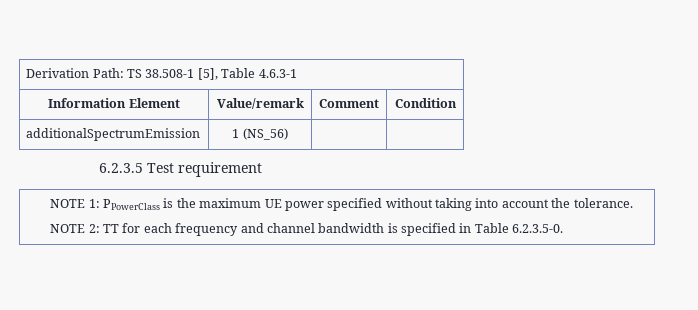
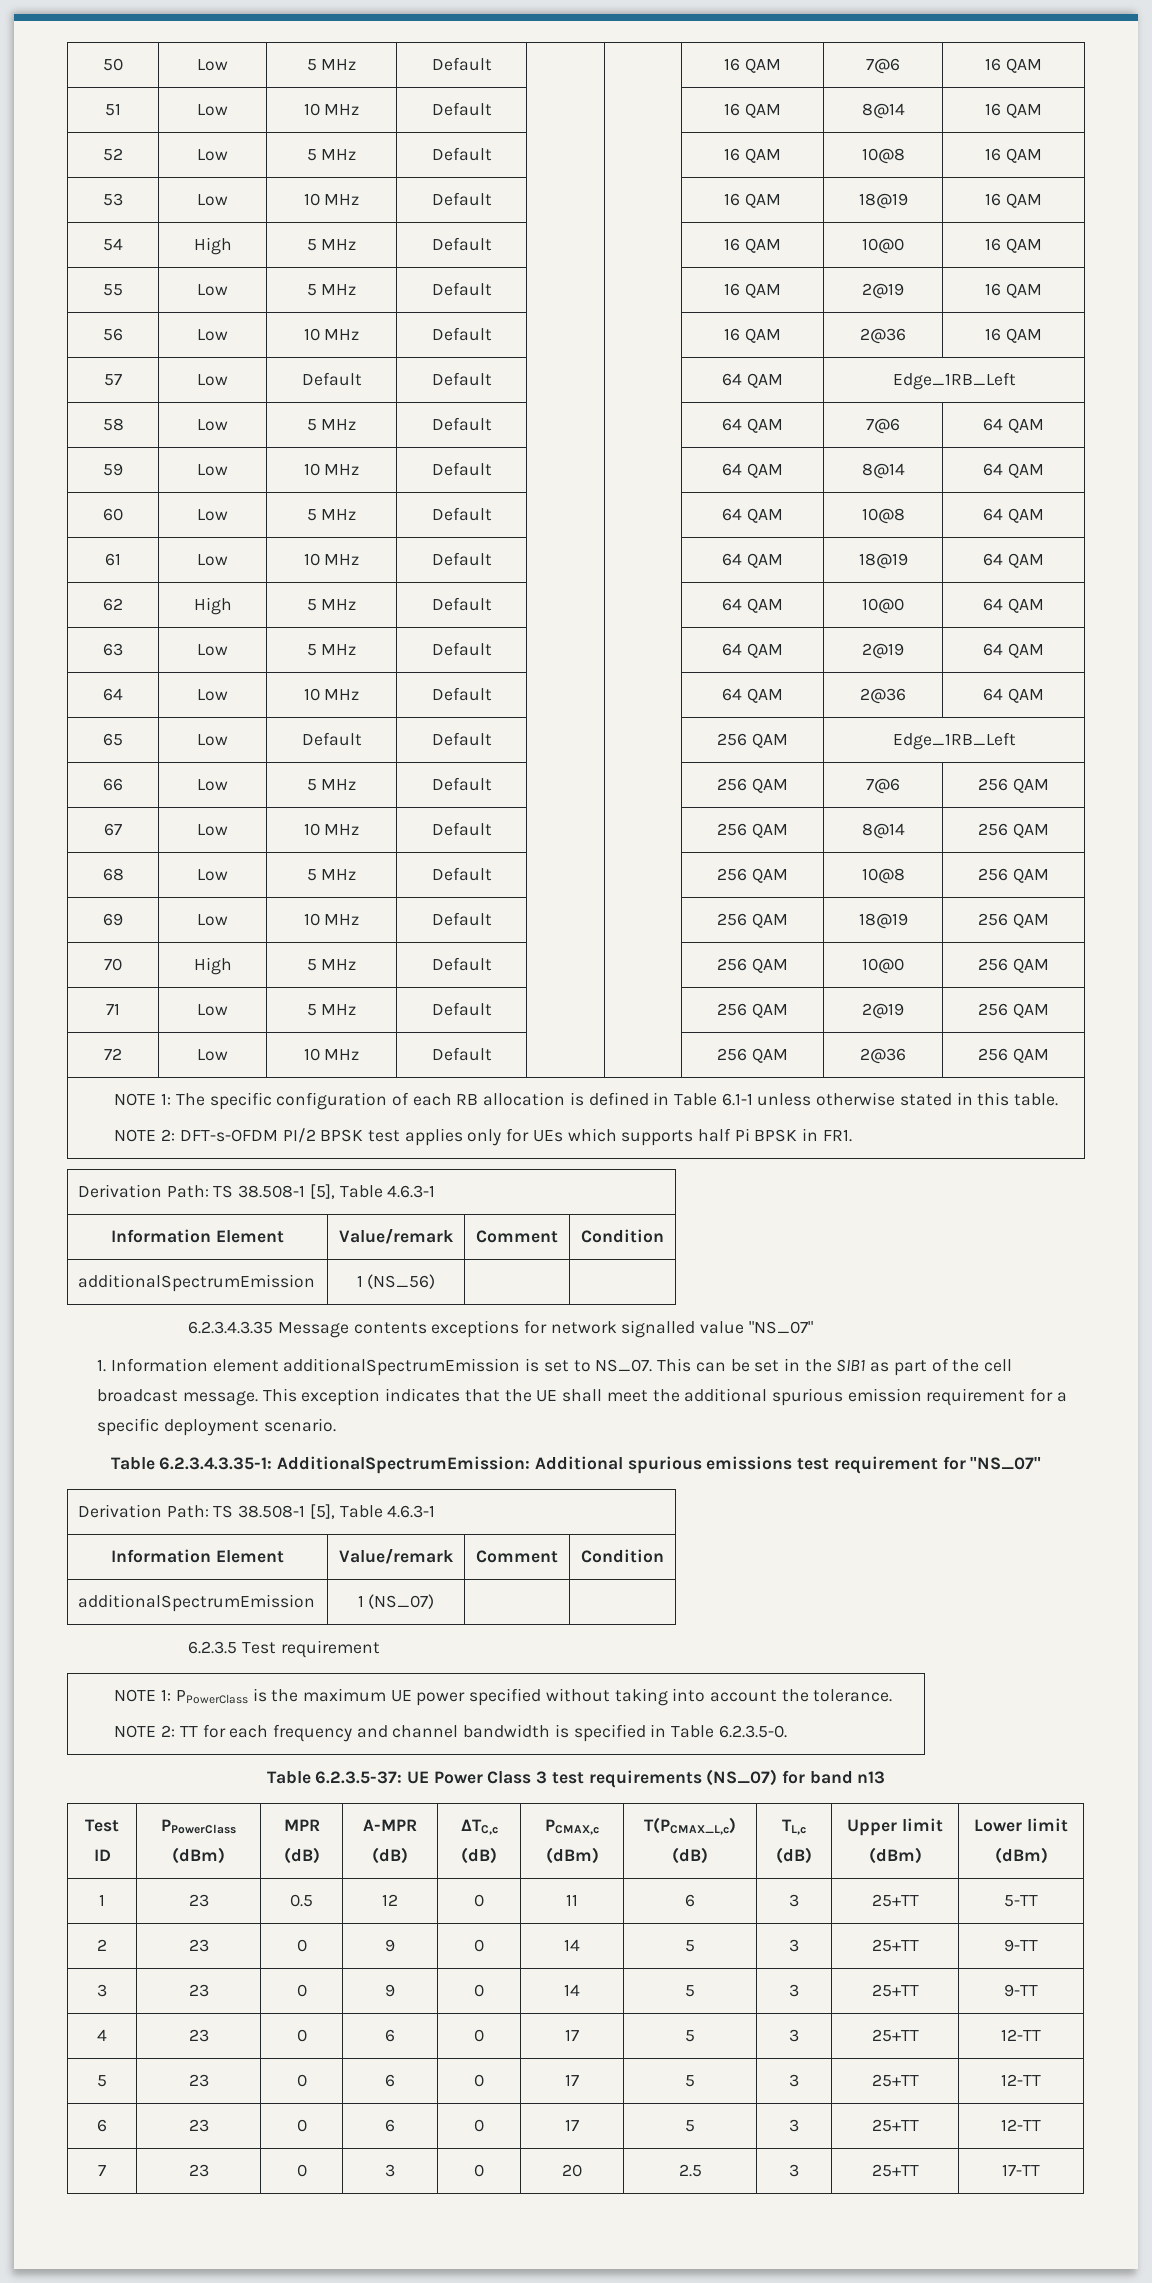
(26, 73) none -> [103,58,123,71] [197,59,228,71] [306,59,357,71] [431,57,492,71] [724,58,781,73] [866,58,900,74] [985,58,1042,73] [105,103,121,116] [197,104,228,116] [303,103,360,116] [431,102,492,116] [724,103,781,118] [861,103,905,119] [985,103,1042,118] [103,148,123,161] [197,149,228,161] [306,149,357,161] [431,147,492,161] [724,148,781,163] [861,148,905,164] [985,148,1042,163] [103,193,123,206] [197,194,228,206] [303,193,360,206] [431,192,492,206] [724,193,781,208] [858,193,908,209] [985,193,1042,208] [103,238,123,251] [193,237,232,255] [306,239,357,251] [431,237,492,251] [724,238,781,253] [862,238,904,254] [985,238,1042,253] [103,284,123,296] [197,284,228,296] [306,284,357,296] [431,282,492,296] [724,283,781,298] [862,283,904,299] [985,283,1042,298] [103,328,123,341] [197,329,228,341] [303,328,360,341] [431,327,492,341] [724,328,781,343] [860,328,906,344] [985,328,1042,343] [104,374,122,386] [197,374,228,386] [301,372,362,386] [431,372,492,386] [722,373,783,388] [892,372,1016,390] [102,418,124,431] [197,419,228,431] [306,419,357,431] [431,417,492,431] [722,418,783,433] [866,418,900,434] [983,418,1044,433] [103,463,123,476] [197,464,228,476] [303,463,360,476] [431,462,492,476] [722,463,783,478] [861,463,905,479] [983,463,1044,478] [103,508,123,521] [197,509,228,521] [306,509,357,521] [431,507,492,521] [722,508,783,523] [861,508,905,524] [983,508,1044,523] [105,553,121,566] [197,554,228,566] [303,553,360,566] [431,552,492,566] [722,553,783,568] [858,553,908,569] [983,553,1044,568] [103,598,123,611] [193,597,232,615] [306,599,357,611] [431,597,492,611] [722,598,783,613] [862,598,904,614] [983,598,1044,613] [103,643,123,656] [197,644,228,656] [306,644,357,656] [431,642,492,656] [722,643,783,658] [862,643,904,659] [983,643,1044,658] [103,688,123,701] [197,689,228,701] [303,688,360,701] [431,687,492,701] [722,688,783,703] [860,688,906,704] [983,688,1044,703] [103,733,123,746] [197,734,228,746] [301,732,362,746] [431,732,492,746] [717,733,788,748] [892,732,1016,750] [103,778,123,791] [197,779,228,791] [306,779,357,791] [431,777,492,791] [717,778,788,793] [866,778,900,794] [978,778,1049,793] [104,823,122,836] [197,824,228,836] [303,823,360,836] [431,822,492,836] [717,823,788,838] [861,823,905,839] [978,823,1049,838] [102,868,124,881] [197,869,228,881] [306,869,357,881] [431,867,492,881] [717,868,788,883] [861,868,905,884] [978,868,1049,883] [103,913,123,926] [197,914,228,926] [303,913,360,926] [431,912,492,926] [717,913,788,928] [858,913,908,929] [978,913,1049,928] [104,958,122,971] [193,957,232,975] [306,959,357,971] [431,957,492,971] [717,958,788,973] [862,958,904,974] [978,958,1049,973] [106,1003,120,1015] [197,1004,228,1016] [306,1004,357,1016] [431,1002,492,1016] [717,1003,788,1018] [862,1003,904,1019] [978,1003,1049,1018] [104,1048,122,1060] [197,1049,228,1061] [303,1048,360,1061] [431,1047,492,1061] [717,1048,788,1063] [860,1048,906,1064] [978,1048,1049,1063] [114,1092,1059,1110] [114,1128,852,1146] 50 | Low | 5 MHz | Default | | | 16 QAM | 7@6 | 16 QAM // 51 | Low | 10 MHz | Default | | | 16 QAM | 8@14 | 16 QAM // 52 | Low | 5 MHz | Default | | | 16 QAM | 10@8 | 16 QAM // 53 | Low | 10 MHz | Default | | | 16 QAM | 18@19 | 16 QAM // 54 | High | 5 MHz | Default | | | 16 QAM | 10@0 | 16 QAM // 55 | Low | 5 MHz | Default | | | 16 QAM | 2@19 | 16 QAM // 56 | Low | 10 MHz | Default | | | 16 QAM | 2@36 | 16 QAM // 57 | Low | Default | Default | | | 64 QAM | Edge_1RB_Left // 58 | Low | 5 MHz | Default | | | 64 QAM | 7@6 | 64 QAM // 59 | Low | 10 MHz | Default | | | 64 QAM | 8@14 | 64 QAM // 60 | Low | 5 MHz | Default | | | 64 QAM | 10@8 | 64 QAM // 61 | Low | 10 MHz | Default | | | 64 QAM | 18@19 | 64 QAM // 62 | High | 5 MHz | Default | | | 64 QAM | 10@0 | 64 QAM // 63 | Low | 5 MHz | Default | | | 64 QAM | 2@19 | 64 QAM // 64 | Low | 10 MHz | Default | | | 64 QAM | 2@36 | 64 QAM // 65 | Low | Default | Default | | | 256 QAM | Edge_1RB_Left // 66 | Low | 5 MHz | Default | | | 256 QAM | 7@6 | 256 QAM // 67 | Low | 10 MHz | Default | | | 256 QAM | 8@14 | 256 QAM // 68 | Low | 5 MHz | Default | | | 256 QAM | 10@8 | 256 QAM // 69 | Low | 10 MHz | Default | | | 256 QAM | 18@19 | 256 QAM // 70 | High | 5 MHz | Default | | | 256 QAM | 10@0 | 256 QAM // 71 | Low | 5 MHz | Default | | | 256 QAM | 2@19 | 256 QAM // 72 | Low | 10 MHz | Default | | | 256 QAM | 2@36 | 256 QAM // NOTE 1: The specific configuration of each RB allocation is defined in Table 6.1-1 unless otherwise stated in this table. // NOTE 2: DFT-s-OFDM PI/2 BPSK test applies only for UEs which supports half Pi BPSK in FR1. //
(288, 134) none -> [188,1320,813,1338] [97,1358,1013,1376] [97,1388,1067,1406] [97,1418,336,1436] [110,1456,1042,1474] [78,1504,436,1519] [111,1549,284,1563] [339,1548,454,1564] [476,1550,558,1563] [581,1549,664,1563] [78,1594,316,1612] [357,1594,435,1609] // 6.2.3.4.3.35 Message contents exceptions for network signalled value "NS_07" // 1. Information element additionalSpectrumEmission is set to NS_07. This can be set in the SIB1 as part of the cell broadcast message. This exception indicates that the UE shall meet the additional spurious emission requirement for a specific deployment scenario. // Table 6.2.3.4.3.35-1: AdditionalSpectrumEmission: Additional spurious emissions test requirement for "NS_07" // Derivation Path: TS 38.508-1 [5], Table 4.6.3-1 // Information Element | Value/remark | Comment | Condition // additionalSpectrumEmission | 1 (NS_07) | |
(564, 228) none -> [266,1769,886,1788] [85,1819,119,1832] [93,1849,111,1861] [161,1819,236,1834] [172,1847,225,1864] [283,1819,320,1831] [283,1847,320,1864] [363,1819,417,1831] [372,1847,408,1864] [460,1819,498,1835] [461,1847,497,1864] [545,1819,599,1835] [545,1847,599,1864] [644,1817,736,1835] [672,1847,708,1864] [782,1819,806,1835] [776,1847,812,1864] [847,1818,943,1836] [868,1847,922,1864] [974,1818,1068,1832] [994,1847,1048,1864] [99,1894,105,1906] [188,1894,209,1907] [290,1894,313,1907] [382,1894,398,1906] [474,1894,484,1907] [566,1894,578,1906] [685,1894,695,1907] [789,1894,799,1907] [871,1894,919,1907] [1004,1895,1038,1907] [97,1939,107,1951] [188,1939,209,1952] [296,1939,307,1952] [385,1939,395,1952] [474,1939,484,1952] [564,1939,580,1951] [685,1940,695,1952] [789,1939,799,1952] [871,1939,919,1952] [1004,1939,1038,1952] [97,1984,107,1997] [188,1984,209,1997] [296,1984,307,1997] [385,1984,395,1997] [474,1984,484,1997] [564,1984,580,1996] [685,1985,695,1997] [789,1984,799,1997] [871,1984,919,1997] [1004,1984,1038,1997] [97,2029,107,2041] [188,2029,209,2042] [296,2029,307,2042] [385,2029,395,2042] [474,2029,484,2042] [565,2029,579,2041] [685,2030,695,2042] [789,2029,799,2042] [871,2029,919,2042] [1001,2029,1041,2041] [97,2075,107,2087] [188,2074,209,2087] [296,2074,307,2087] [385,2074,395,2087] [474,2074,484,2087] [565,2074,579,2086] [685,2075,695,2087] [789,2074,799,2087] [871,2074,919,2087] [1001,2074,1041,2086] [97,2119,107,2132] [188,2119,209,2132] [296,2119,307,2132] [385,2119,395,2132] [474,2119,484,2132] [565,2119,579,2131] [685,2120,695,2132] [789,2119,799,2132] [871,2119,919,2132] [1001,2119,1041,2131] [98,2165,106,2176] [188,2164,209,2177] [296,2164,307,2177] [385,2164,395,2177] [474,2164,484,2177] [562,2164,582,2177] [678,2164,702,2177] [789,2164,799,2177] [871,2164,919,2177] [1002,2164,1040,2176] // Table 6.2.3.5-37: UE Power Class 3 test requirements (NS_07) for band n13 // Test ID | PPowerClass (dBm) | MPR (dB) | A-MPR (dB) | ΔTC,c (dB) | PCMAX,c (dBm) | T(PCMAX_L,c) (dB) | TL,c (dB) | Upper limit (dBm) | Lower limit (dBm) // 1 | 23 | 0.5 | 12 | 0 | 11 | 6 | 3 | 25+TT | 5-TT // 2 | 23 | 0 | 9 | 0 | 14 | 5 | 3 | 25+TT | 9-TT // 3 | 23 | 0 | 9 | 0 | 14 | 5 | 3 | 25+TT | 9-TT // 4 | 23 | 0 | 6 | 0 | 17 | 5 | 3 | 25+TT | 12-TT // 5 | 23 | 0 | 6 | 0 | 17 | 5 | 3 | 25+TT | 12-TT // 6 | 23 | 0 | 6 | 0 | 17 | 5 | 3 | 25+TT | 12-TT // 7 | 23 | 0 | 3 | 0 | 20 | 2.5 | 3 | 25+TT | 17-TT

